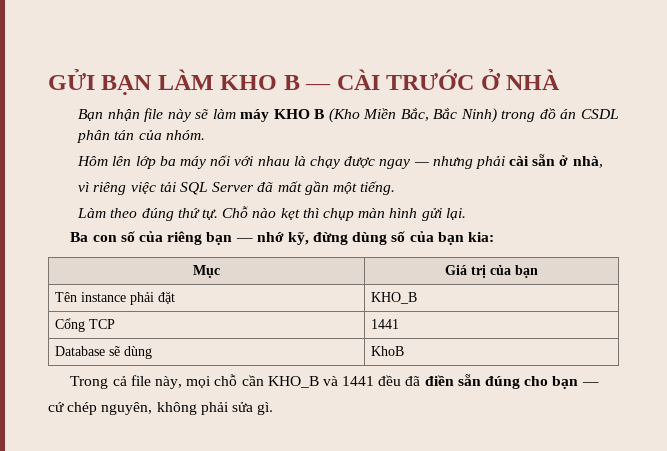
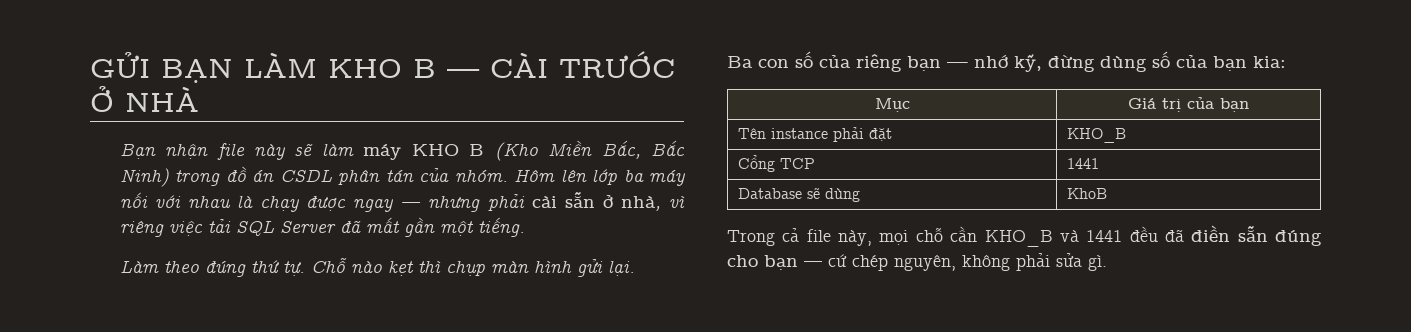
(205, 135) // -> (508, 175) none
(603, 162) // -> (661, 203) none
(599, 384) // -> (822, 264) none

